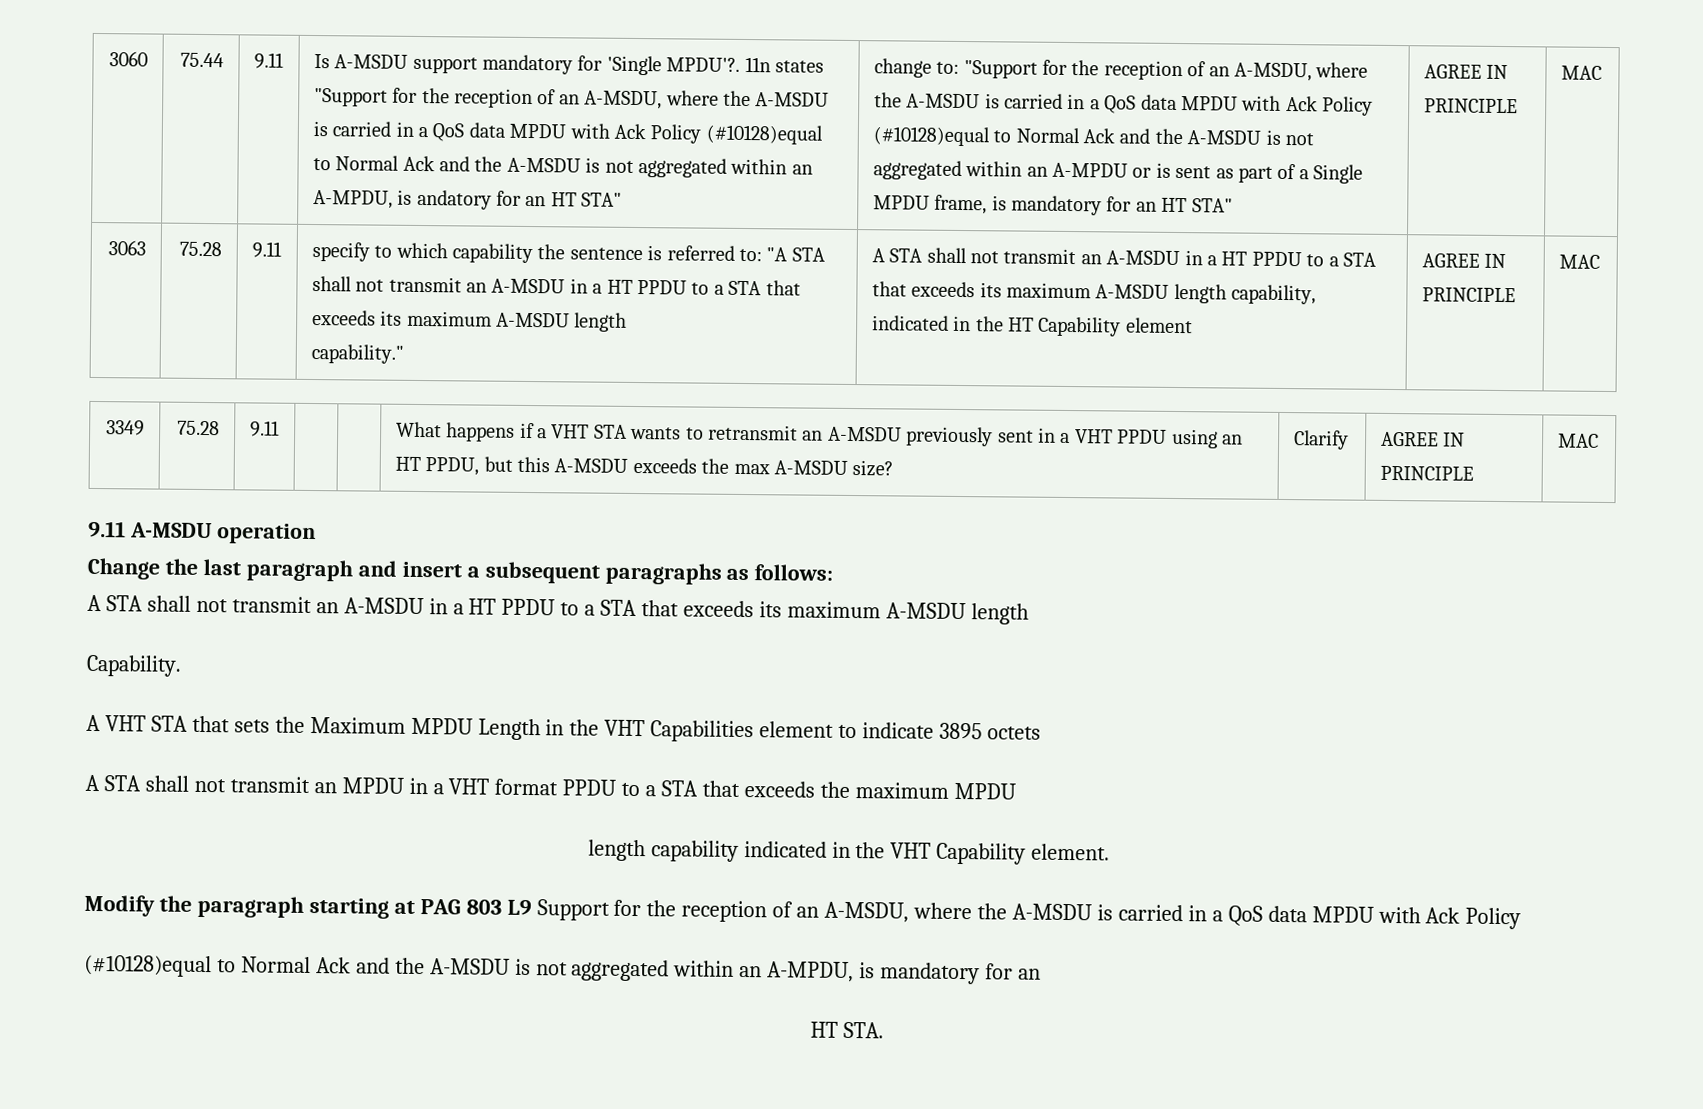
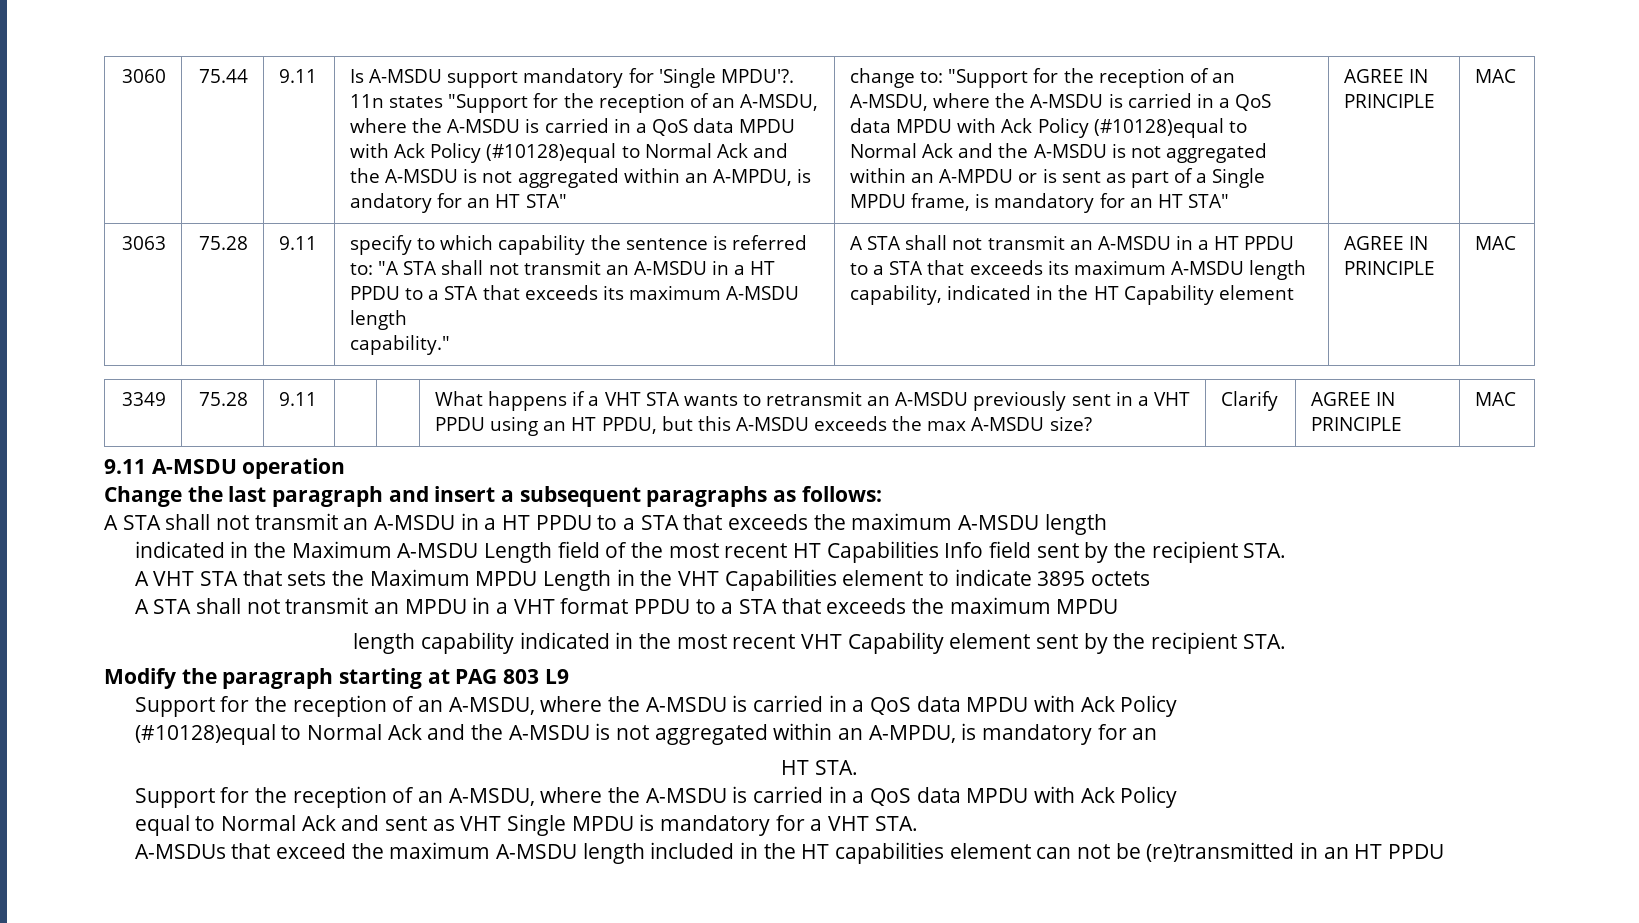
[759,601,1029,625] [86,654,182,677] its maximum A-MSDU length // Capability. -> [813,513,1107,535] [134,541,1287,563] the maximum A-MSDU length // indicated in the Maximum A-MSDU Length field of the most recent HT Capabilities Info field sent by the recipient STA.
[890,842,1111,865] VHT Capability element. -> [676,632,1286,654] most recent VHT Capability element sent by the recipient STA.
(532, 907) none -> (569, 676) //
(884, 1030) none -> [134,786,1178,808] [134,814,918,836] [134,842,1445,864] // Support for the reception of an A-MSDU, where the A-MSDU is carried in a QoS data MPDU with Ack Policy // equal to Normal Ack and sent as VHT Single MPDU is mandatory for a VHT STA. // A-MSDUs that exceed the maximum A-MSDU length included in the HT capabilities element can not be (re)transmitted in an HT PPDU

